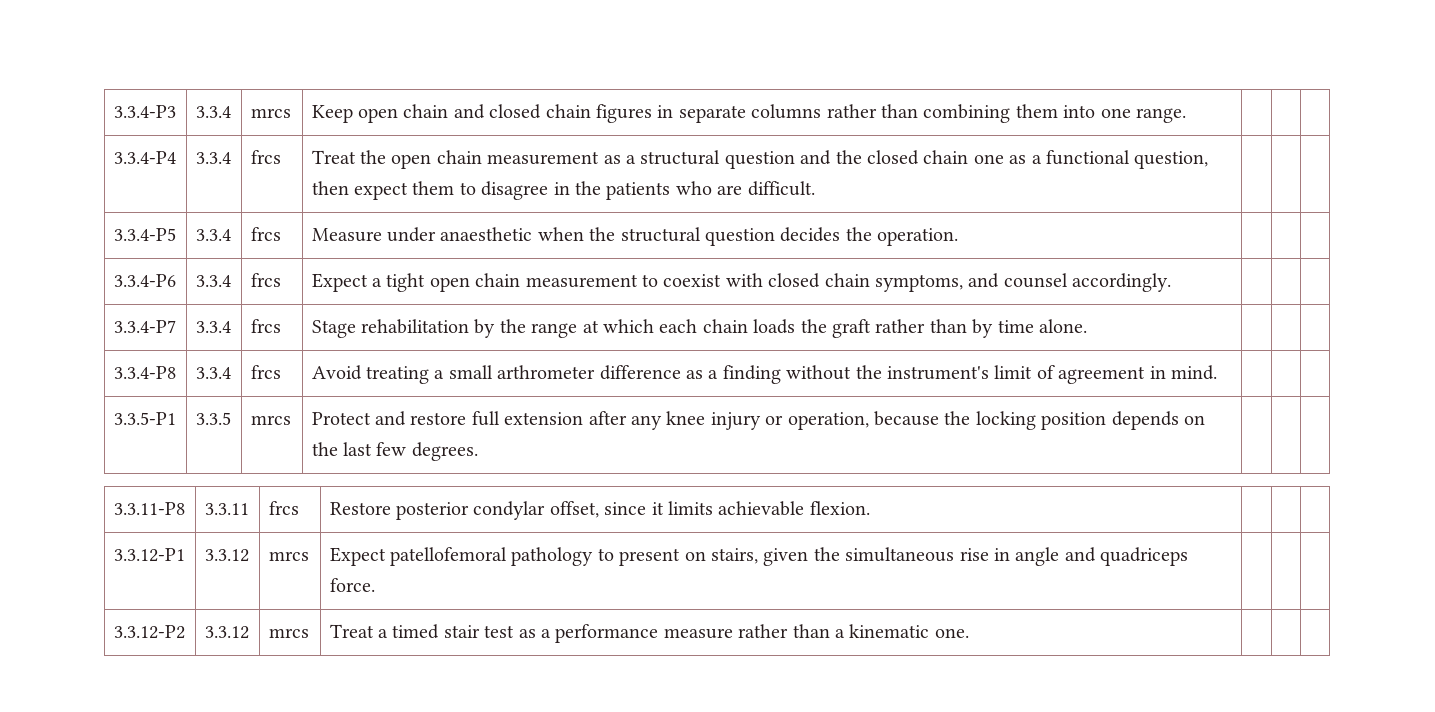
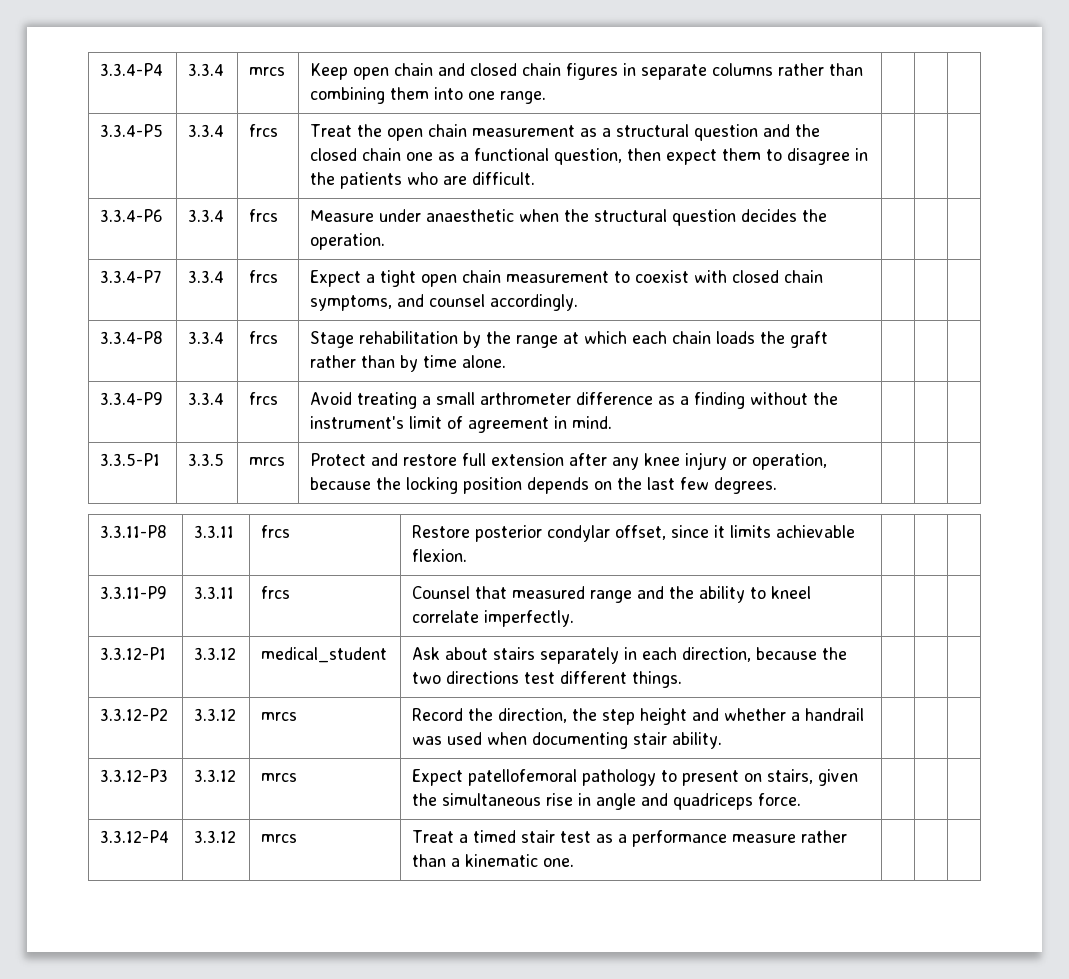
[113,105,176,118] 3.3.4-P3 -> [100,63,164,76] 3.3.4-P4
[113,151,176,164] 3.3.4-P4 -> [100,124,164,137] 3.3.4-P5
[113,228,176,241] 3.3.4-P5 -> [100,209,164,222] 3.3.4-P6
[113,274,176,287] 3.3.4-P6 -> [100,270,162,283] 3.3.4-P7
[113,320,176,333] 3.3.4-P7 -> [100,331,164,344] 3.3.4-P8
[113,366,176,379] 3.3.4-P8 -> [100,392,164,405] 3.3.4-P9
[113,548,185,562] 3.3.12-P1 -> [100,586,168,599] [194,586,235,599] [261,586,291,599] [412,586,812,603] [412,610,575,627] [100,647,167,660] [194,647,237,660] [261,647,388,663] [412,647,848,664] [412,671,683,688] [100,708,169,721] [194,708,237,721] [261,712,298,721] [412,708,865,725] [412,732,723,749] [100,769,169,782] 3.3.11-P9 | 3.3.11 | frcs | Counsel that measured range and the ability to kneel correlate imperfectly. | | | // 3.3.12-P1 | 3.3.12 | medical_student | Ask about stairs separately in each direction, because the two directions test different things. | | | // 3.3.12-P2 | 3.3.12 | mrcs | Record the direction, the step height and whether a handrail was used when documenting stair ability. | | | // 3.3.12-P3
[113,625,185,639] 3.3.12-P2 -> [100,830,170,843] 3.3.12-P4

